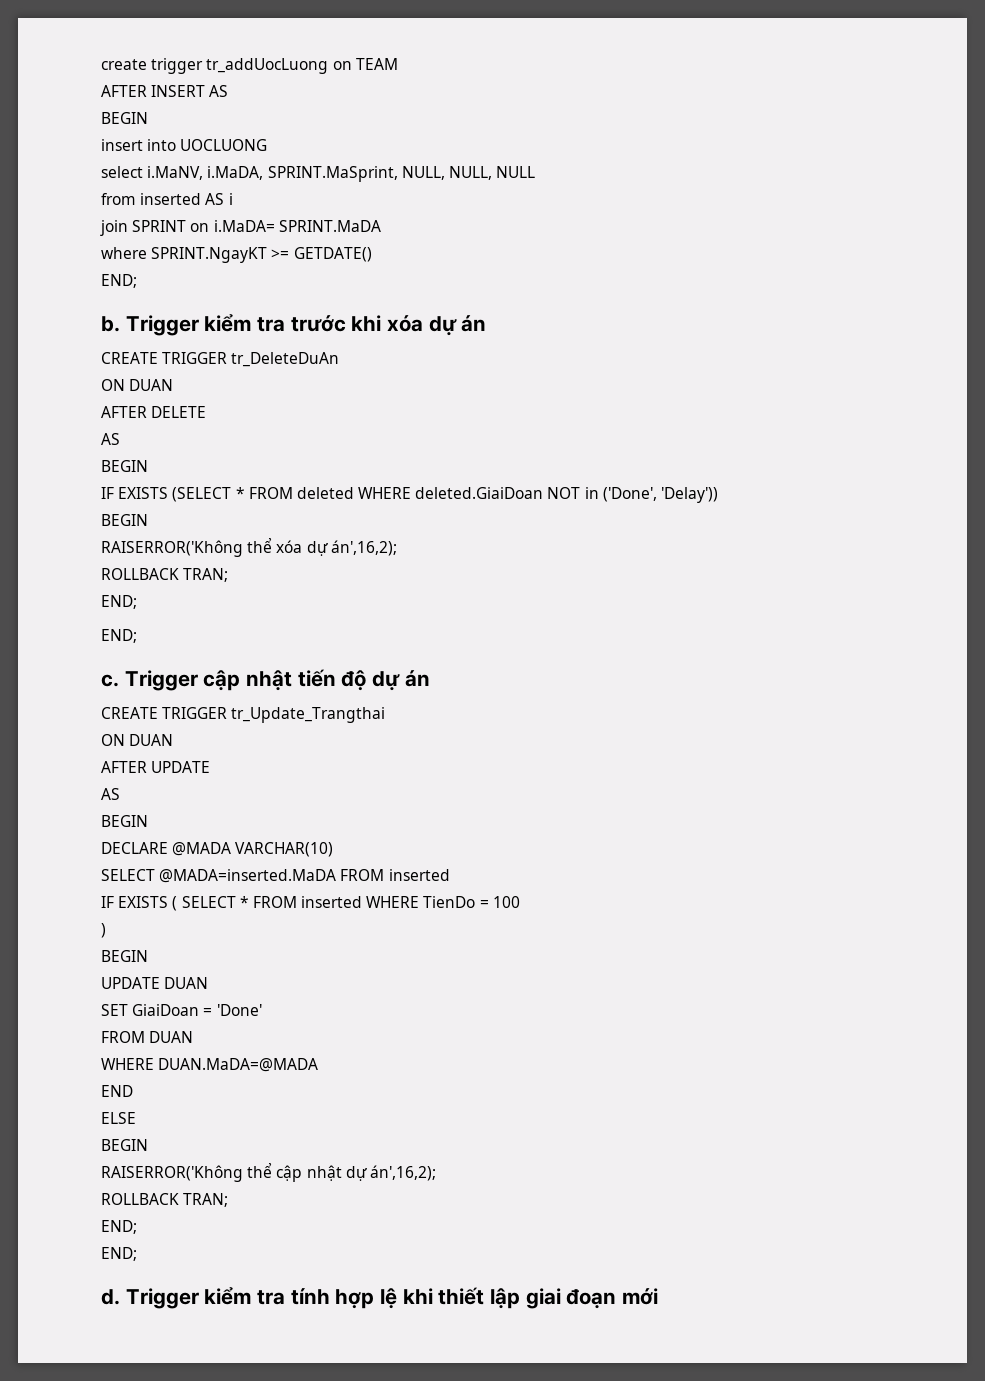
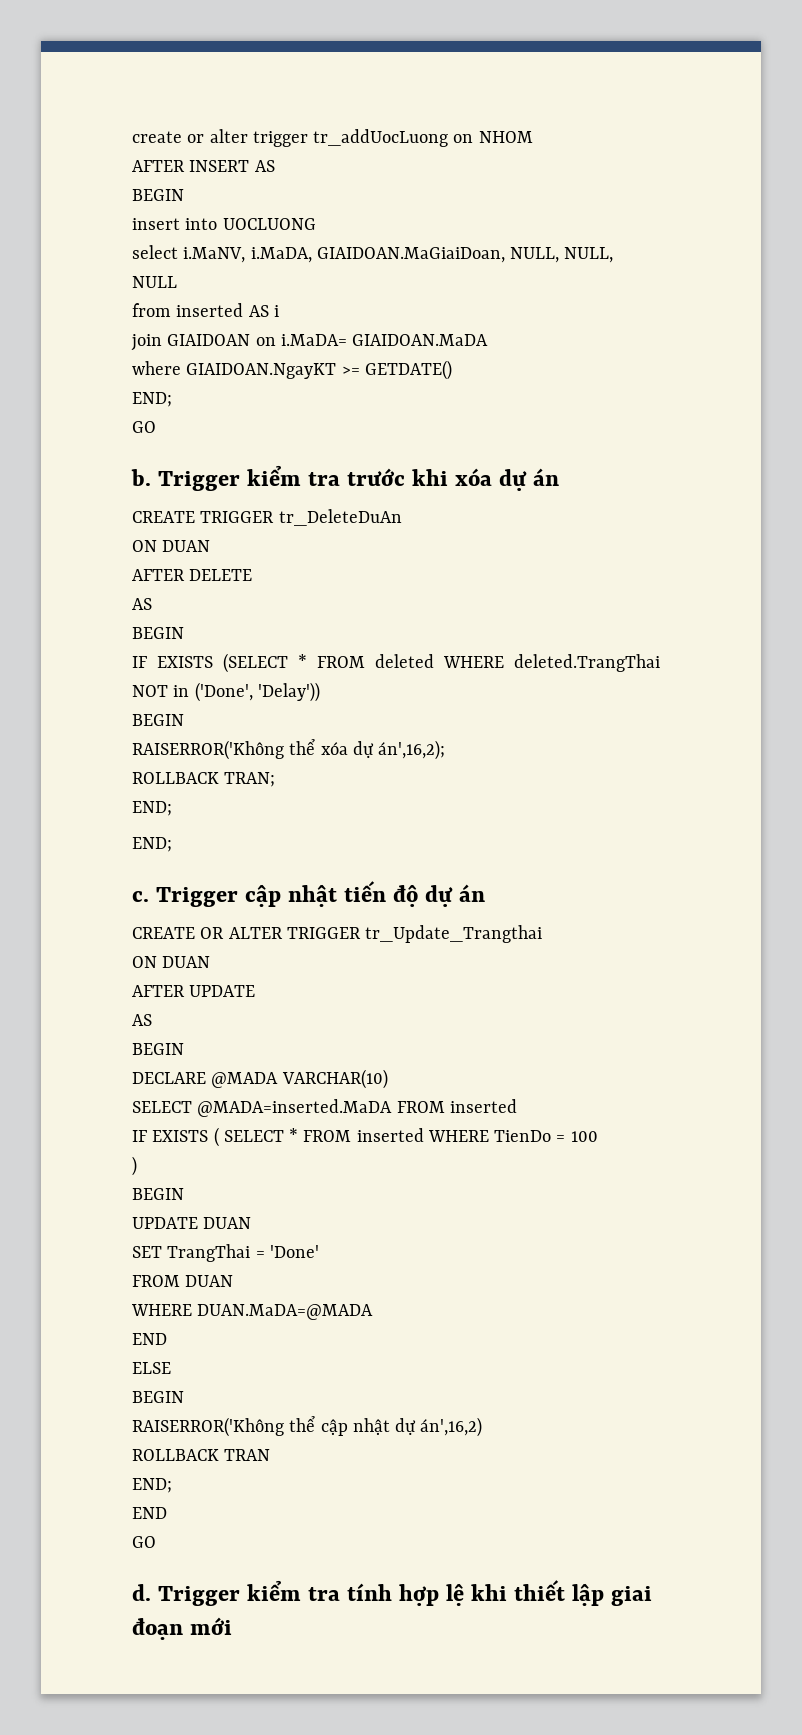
(147, 64) none -> [187,129,248,143] or alter
[355,58,398,70] TEAM -> [478,131,533,143] NHOM
[267,166,398,182] SPRINT.MaSprint, -> [316,247,505,263] GIAIDOAN.MaGiaiDoan,
[132,220,187,232] SPRINT -> [167,334,251,346] GIAIDOAN
[278,220,381,232] SPRINT.MaDA -> [352,334,489,346] GIAIDOAN.MaDA
[151,247,268,263] SPRINT.NgayKT -> [186,363,337,379] GIAIDOAN.NgayKT
(137, 281) none -> [132,421,156,433] // GO
[415,487,544,499] deleted.GiaiDoan -> [514,654,660,672] deleted.TrangThai
(158, 713) none -> [200,927,283,939] OR ALTER
[132,1004,200,1016] GiaiDoan -> [167,1244,251,1262] TrangThai
[369,1165,436,1181] [101,1193,229,1207] [101,1220,137,1234] [101,1247,137,1261] án',16,2); // ROLLBACK TRAN; // END; // END; -> [420,1417,483,1437] [132,1449,271,1461] [132,1478,172,1493] [132,1507,167,1519] [132,1536,156,1548] án',16,2) // ROLLBACK TRAN // END; // END // GO

